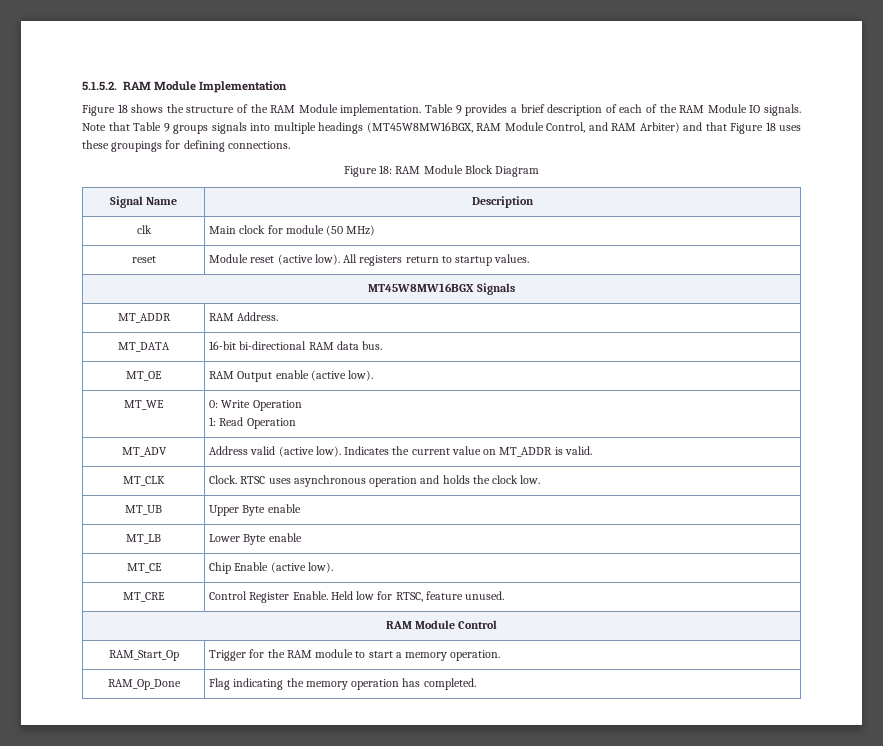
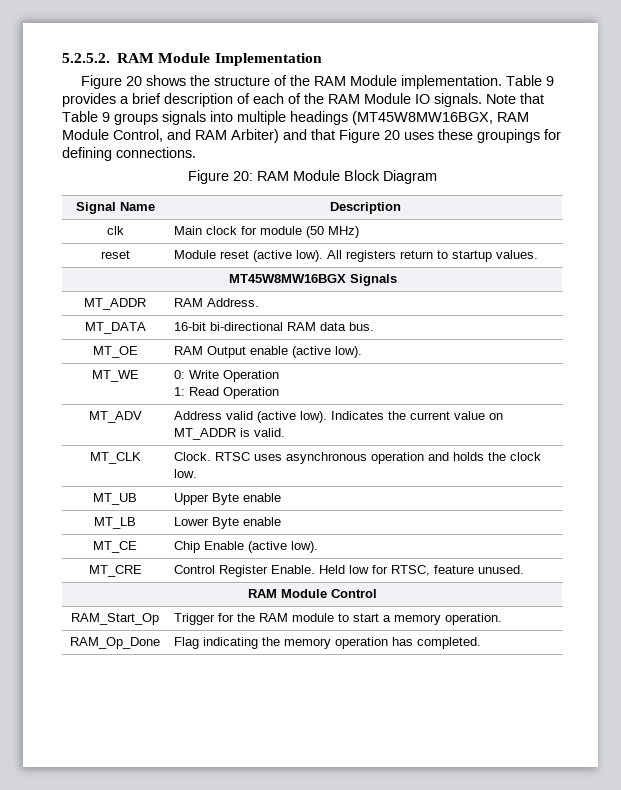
[82,81,117,91] 5.1.5.2. -> [62,53,110,63] 5.2.5.2.
[117,104,128,113] 18 -> [125,76,142,86] 20
[765,122,776,131] 18 -> [384,130,400,140] 20
[379,165,393,174] 18: -> [233,171,253,181] 20:

